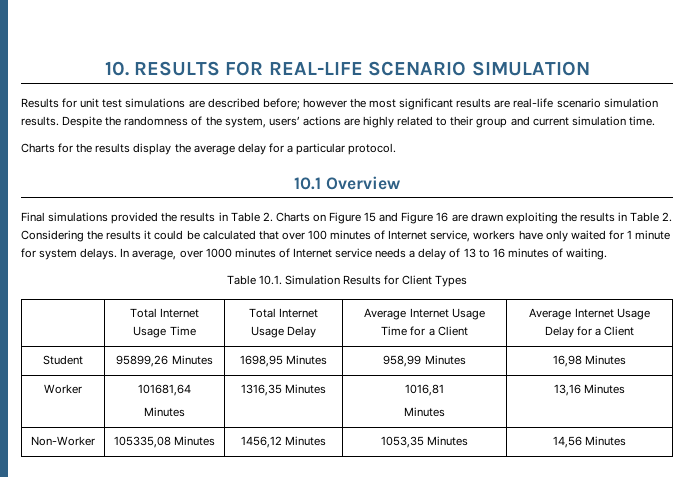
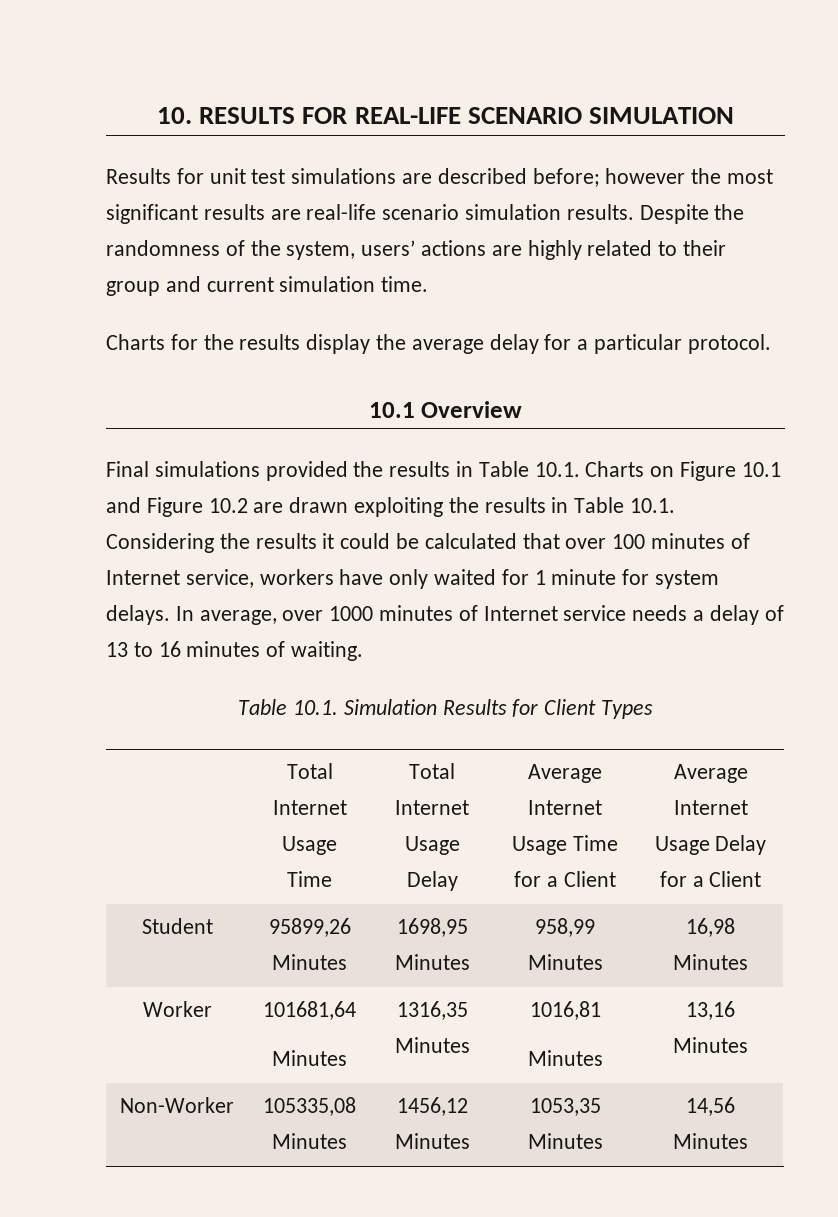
[262,212,273,222] 2. -> [534,462,580,477] 10.1.
[364,212,377,222] 15 -> [741,462,781,477] 10.1
[436,212,449,222] 16 -> [208,498,248,513] 10.2
[662,212,673,222] 2. -> [630,498,676,513] 10.1.

